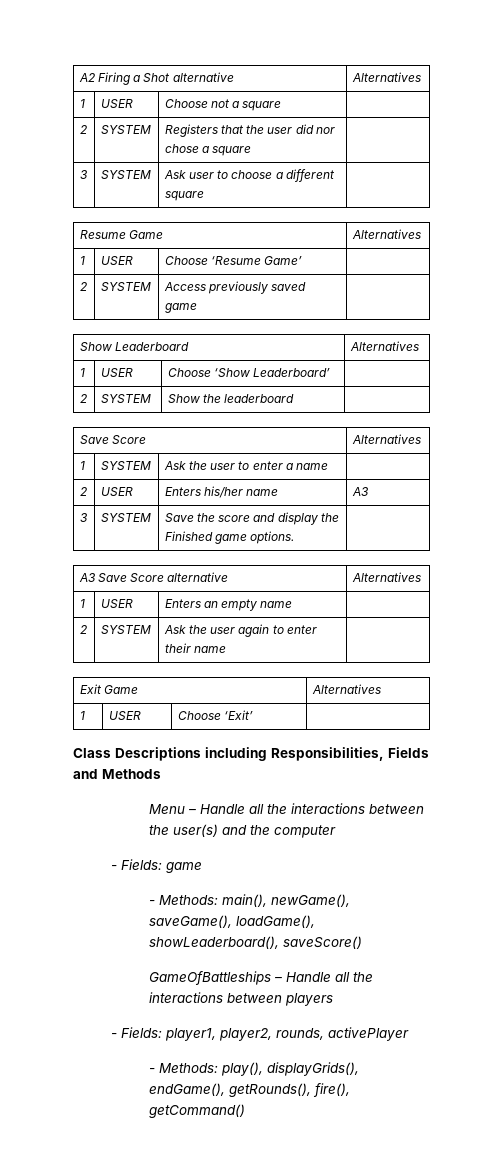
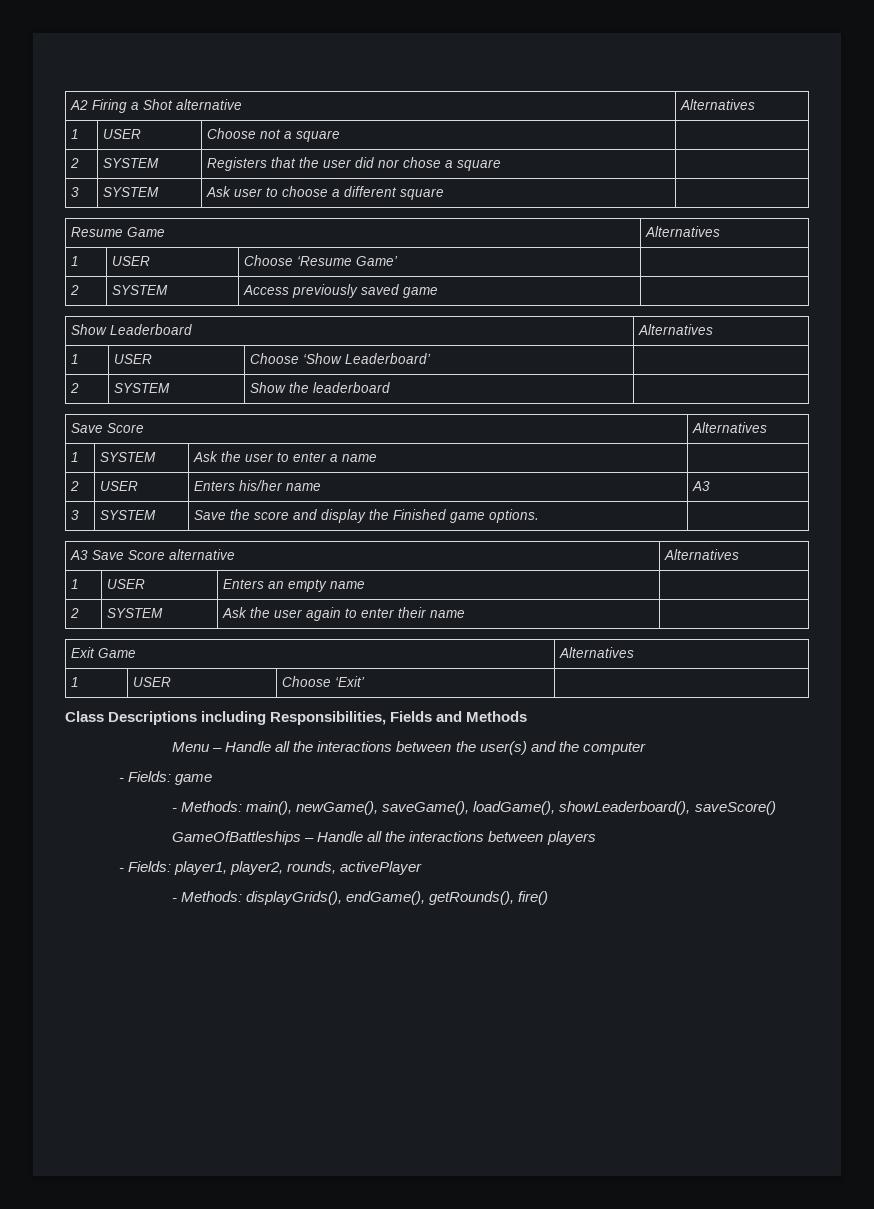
[220,1062,263,1076] play(), -> (243, 896) none
[312,1083,350,1097] [148,1104,245,1118] fire(), getCommand() -> [518,891,549,905] fire()

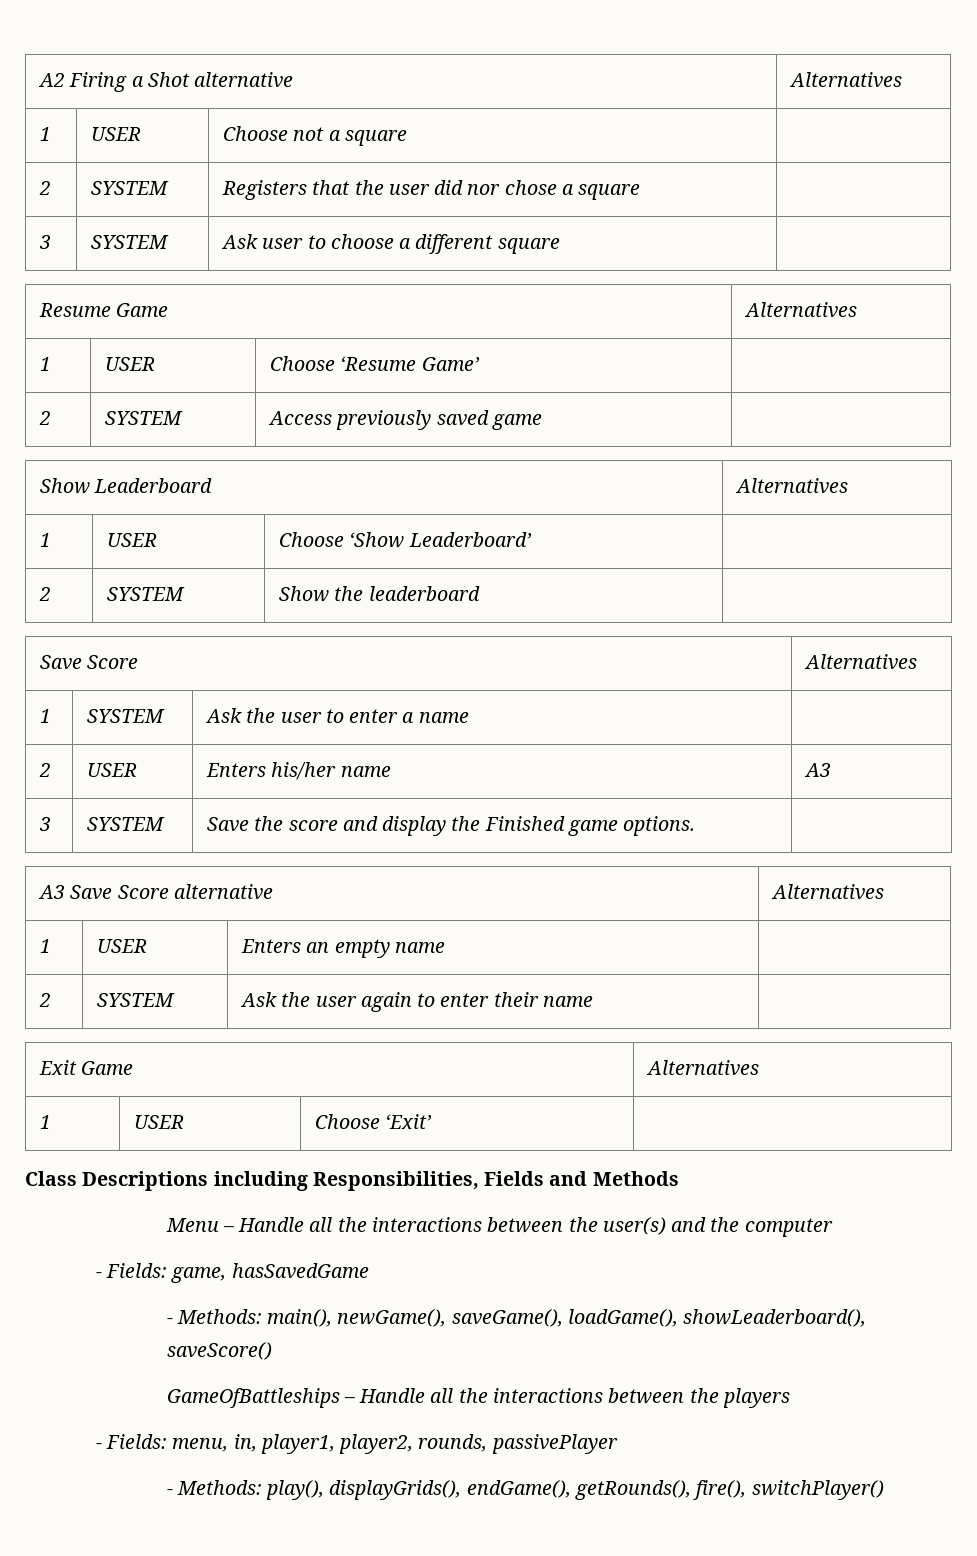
[174,774,212,785] game -> [171,1263,369,1283] game, hasSavedGame
(544, 836) none -> [689,1388,719,1403] the
(171, 866) none -> [172,1434,257,1452] menu, in,
[339,861,422,875] [172,891,243,902] activePlayer // - Methods: -> [491,1434,618,1454] [166,1480,325,1500] passivePlayer // - Methods: play(),
[518,891,549,905] fire() -> [693,1480,884,1500] fire(), switchPlayer()

